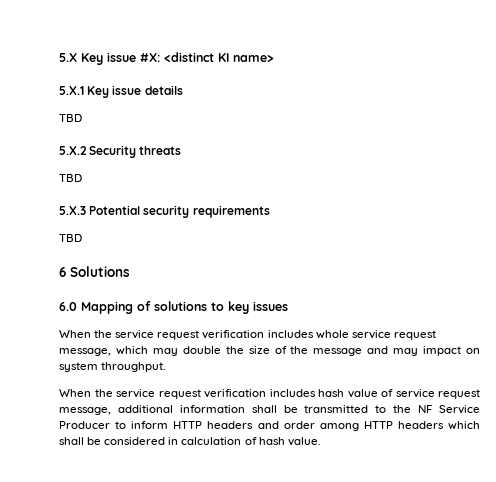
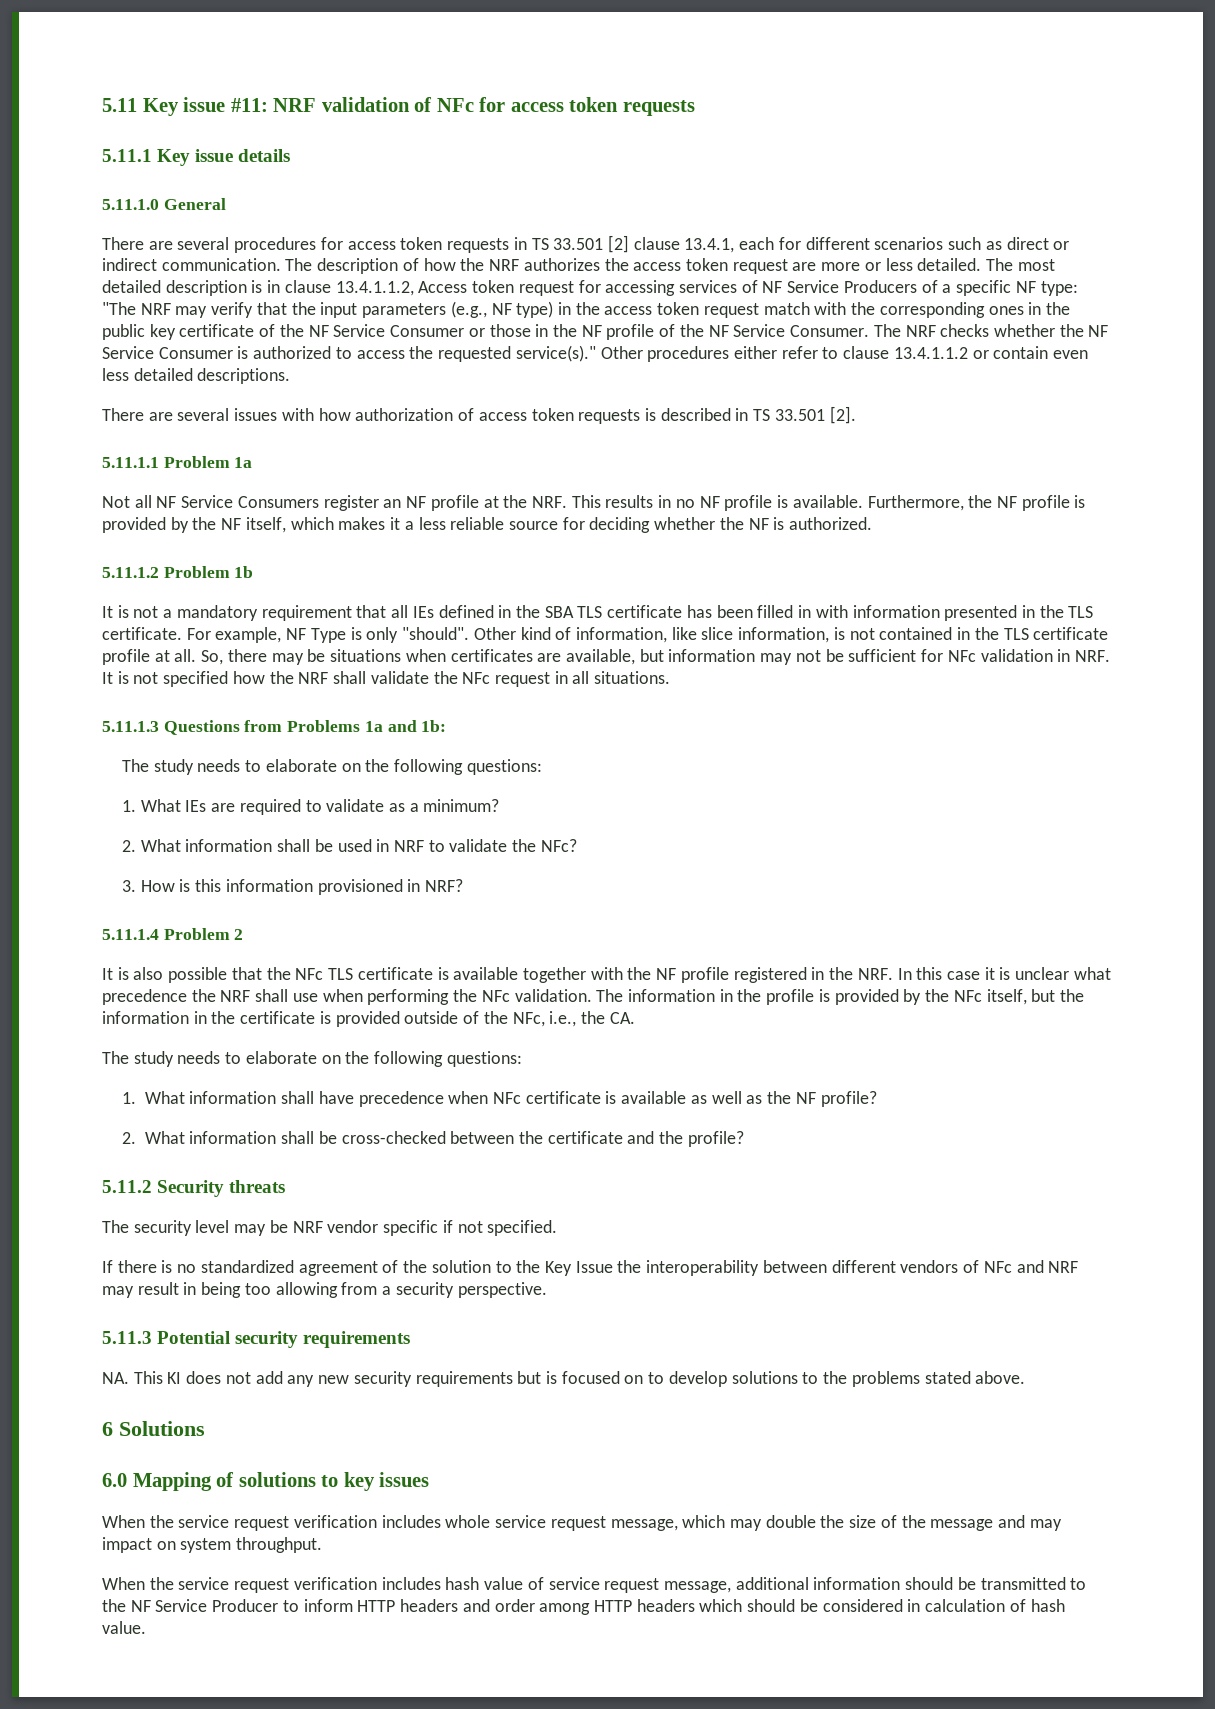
[59,52,274,65] [59,85,183,98] [59,114,82,122] [59,145,182,158] [59,174,82,182] [59,205,270,218] [59,234,82,242] 5.X Key issue #X: <distinct KI name> // 5.X.1 Key issue details // TBD // 5.X.2 Security threats // TBD // 5.X.3 Potential security requirements // TBD -> [102,97,695,116] [102,149,291,166] [102,198,226,210] [102,235,1070,253] [102,258,1055,274] [102,280,1078,296] [102,301,1070,318] [102,324,1109,340] [102,345,1089,362] [102,368,291,384] [102,406,856,424] [102,456,253,468] [102,495,1086,511] [102,517,873,533] [102,566,254,578] [102,605,1094,621] [102,627,1109,643] [102,649,1110,665] [102,671,671,687] [102,720,447,735] [121,759,542,775] [121,799,500,815] [121,839,577,852] [121,879,463,895] [102,928,244,940] [102,967,1111,983] [102,989,1084,1005] [102,1011,635,1027] [102,1051,522,1067] [121,1091,877,1107] [121,1131,744,1147] [102,1180,286,1197] [102,1220,558,1236] [102,1260,1079,1276] [102,1282,547,1298] [102,1331,411,1348] [102,1371,1026,1387] 5.11 Key issue #11: NRF validation of NFc for access token requests // 5.11.1 Key issue details // 5.11.1.0 General // There are several procedures for access token requests in TS 33.501 [2] clause 13.4.1, each for different scenarios such as direct or indirect communication. The description of how the NRF authorizes the access token request are more or less detailed. The most detailed description is in clause 13.4.1.1.2, Access token request for accessing services of NF Service Producers of a specific NF type: "The NRF may verify that the input parameters (e.g., NF type) in the access token request match with the corresponding ones in the public key certificate of the NF Service Consumer or those in the NF profile of the NF Service Consumer. The NRF checks whether the NF Service Consumer is authorized to access the requested service(s)." Other procedures either refer to clause 13.4.1.1.2 or contain even less detailed descriptions. // There are several issues with how authorization of access token requests is described in TS 33.501 [2]. // 5.11.1.1 Problem 1a // Not all NF Service Consumers register an NF profile at the NRF. This results in no NF profile is available. Furthermore, the NF profile is provided by the NF itself, which makes it a less reliable source for deciding whether the NF is authorized. // 5.11.1.2 Problem 1b // It is not a mandatory requirement that all IEs defined in the SBA TLS certificate has been filled in with information presented in the TLS certificate. For example, NF Type is only "should". Other kind of information, like slice information, is not contained in the TLS certificate profile at all. So, there may be situations when certificates are available, but information may not be sufficient for NFc validation in NRF. It is not specified how the NRF shall validate the NFc request in all situations. // 5.11.1.3 Questions from Problems 1a and 1b: // The study needs to elaborate on the following questions: // 1. What IEs are required to validate as a minimum? // 2. What information shall be used in NRF to validate the NFc? // 3. How is this information provisioned in NRF? // 5.11.1.4 Problem 2 // It is also possible that the NFc TLS certificate is available together with the NF profile registered in the NRF. In this case it is unclear what precedence the NRF shall use when performing the NFc validation. The information in the profile is provided by the NFc itself, but the information in the certificate is provided outside of the NFc, i.e., the CA. // The study needs to elaborate on the following questions: // 1. What information shall have precedence when NFc certificate is available as well as the NF profile? // 2. What information shall be cross-checked between the certificate and the profile? // 5.11.2 Security threats // The security level may be NRF vendor specific if not specified. // If there is no standardized agreement of the solution to the Key Issue the interoperability between different vendors of NFc and NRF may result in being too allowing from a security perspective. // 5.11.3 Potential security requirements // NA. This KI does not add any new security requirements but is focused on to develop solutions to the problems stated above.
[251,405,277,413] shall -> [905,1577,954,1590] should
[59,437,84,445] shall -> [747,1599,796,1612] should

